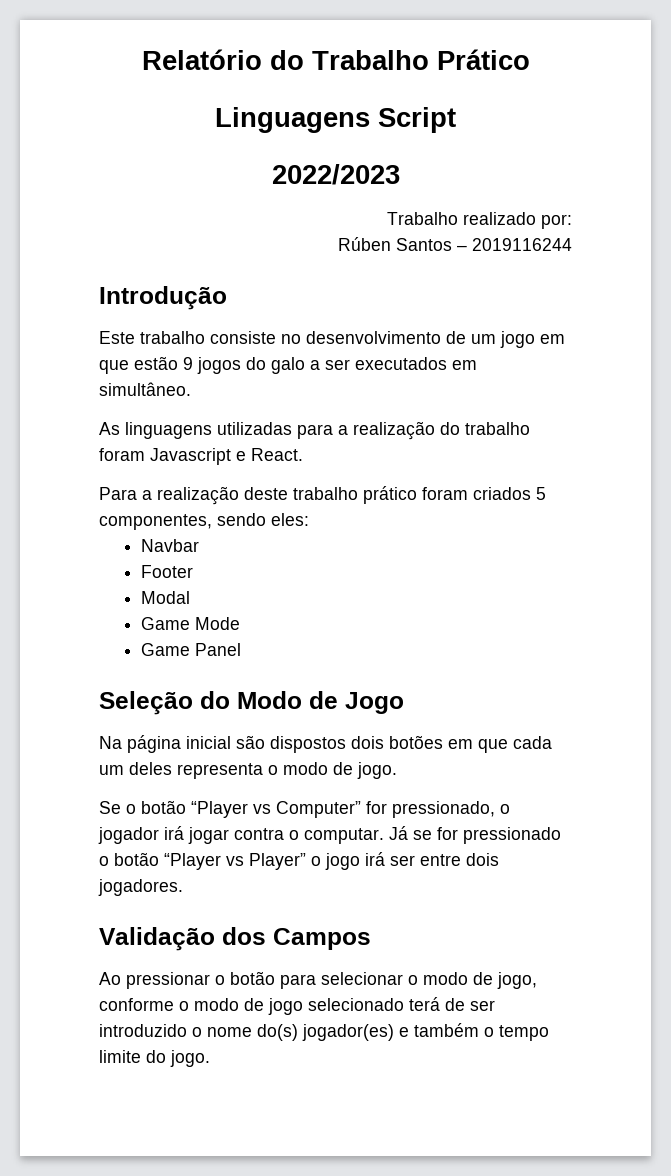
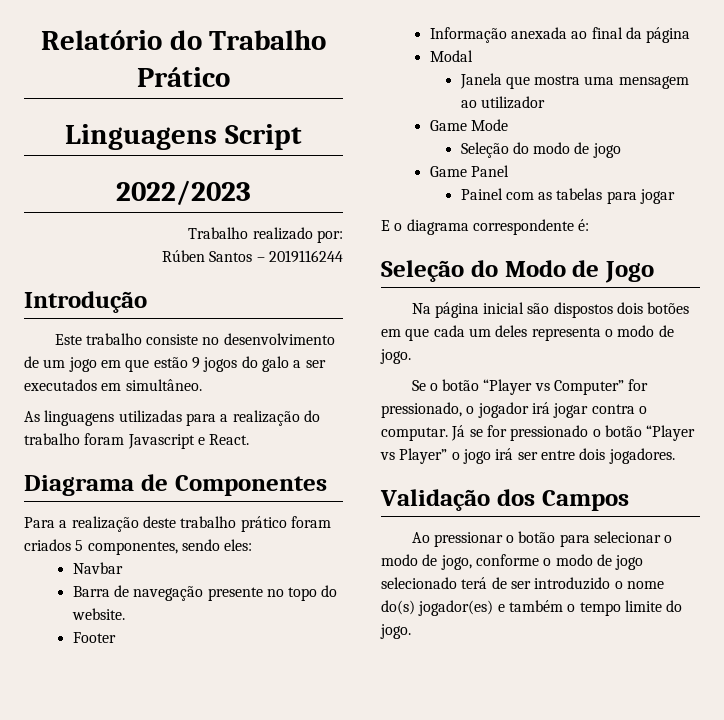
(303, 454) none -> [24,474,327,496] // Diagrama de Componentes
[140,565,193,578] [140,591,190,604] [140,617,240,630] [140,643,241,656] Footer // Modal // Game Mode // Game Panel -> [72,585,338,601] [71,608,125,620] [72,632,116,643] [429,27,691,43] [429,50,473,62] [459,73,689,89] [460,96,545,109] [429,119,508,131] [460,142,621,158] [429,165,509,177] [460,188,676,204] [381,219,590,235] Barra de navegação presente no topo do website. // Footer // Informação anexada ao final da página // Modal // Janela que mostra uma mensagem ao utilizador // Game Mode // Seleção do modo de jogo // Game Panel // Painel com as tabelas para jogar // E o diagrama correspondente é:

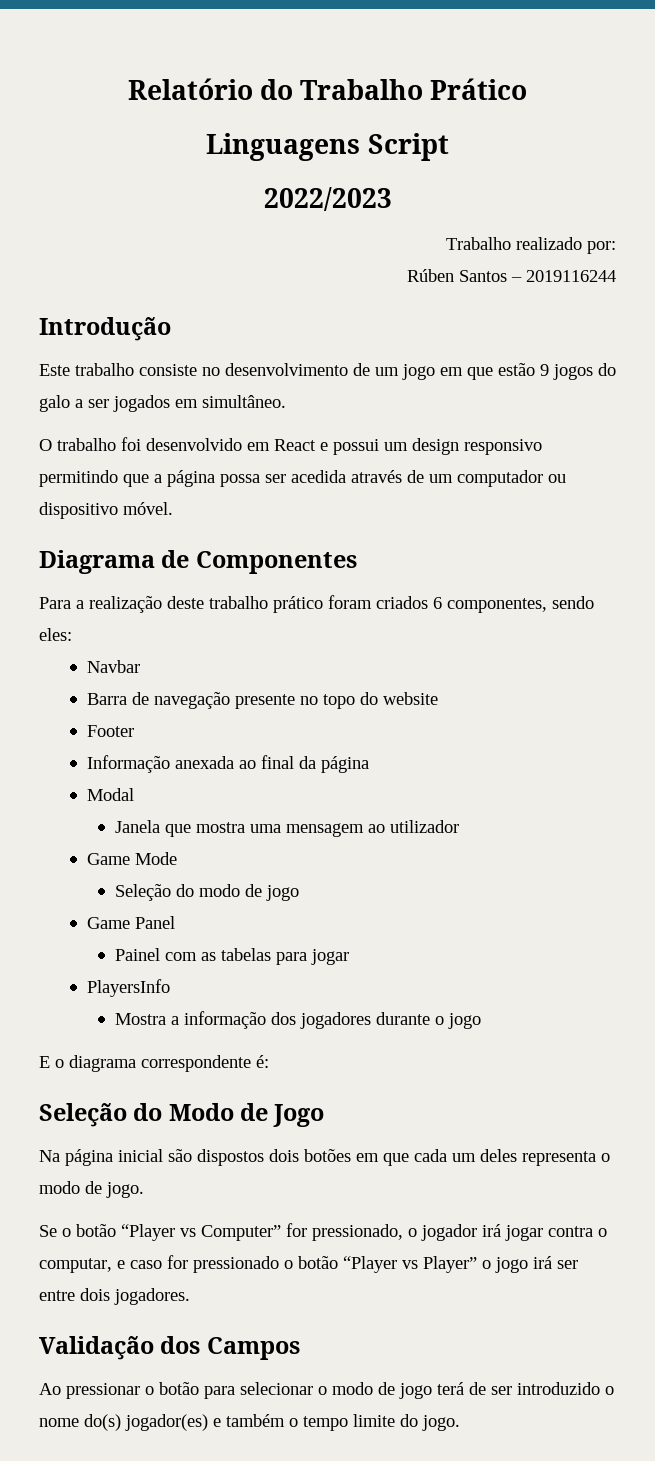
[24,379,97,391] executados -> [113,395,170,412] jogados
[24,410,320,426] [24,433,250,449] As linguagens utilizadas para a realização do trabalho foram Javascript e React. -> [39,437,542,455] [39,470,566,487] [39,502,173,519] O trabalho foi desenvolvido em React e possui um design responsivo permitindo que a página possa ser acedida através de um computador ou dispositivo móvel.
[75,540,84,551] 5 -> [433,597,442,609] 6
[71,608,125,620] website. -> [382,692,438,705] website
(676, 196) none -> [86,979,170,997] [114,1011,481,1029] // PlayersInfo // Mostra a informação dos jogadores durante o jogo
[381,425,483,441] computar. Já se -> [39,1258,162,1273] computar, e caso
[440,554,644,570] [381,577,457,589] jogo, conforme o modo de jogo selecionado -> [399,1383,432,1399] jogo

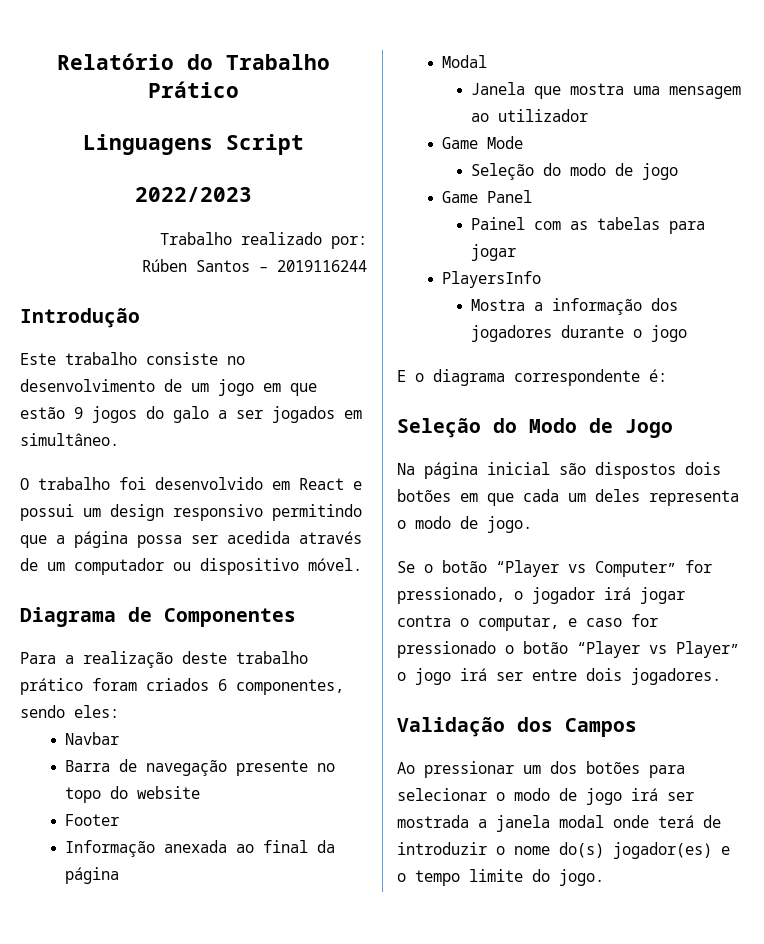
[145,1382,199,1395] o botão -> [523,761,640,774] um dos botões
[437,1382,600,1395] terá de ser introduzido -> [631,788,694,801] [397,815,721,832] [397,842,487,855] irá ser mostrada a janela modal onde terá de introduzir
[226,1414,285,1427] também -> (730, 850) none

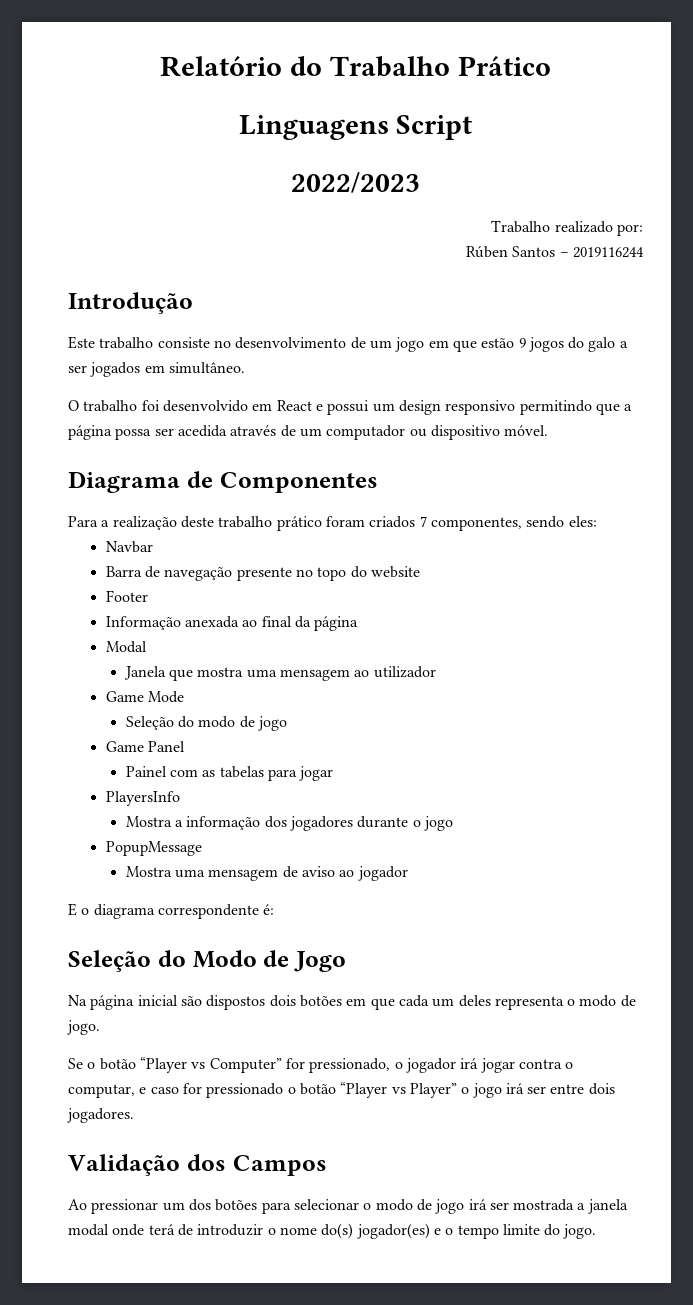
[218,679,227,691] 6 -> [419,516,427,527] 7
(687, 333) none -> [105,841,202,856] [125,866,408,881] // PopupMessage // Mostra uma mensagem de aviso ao jogador

